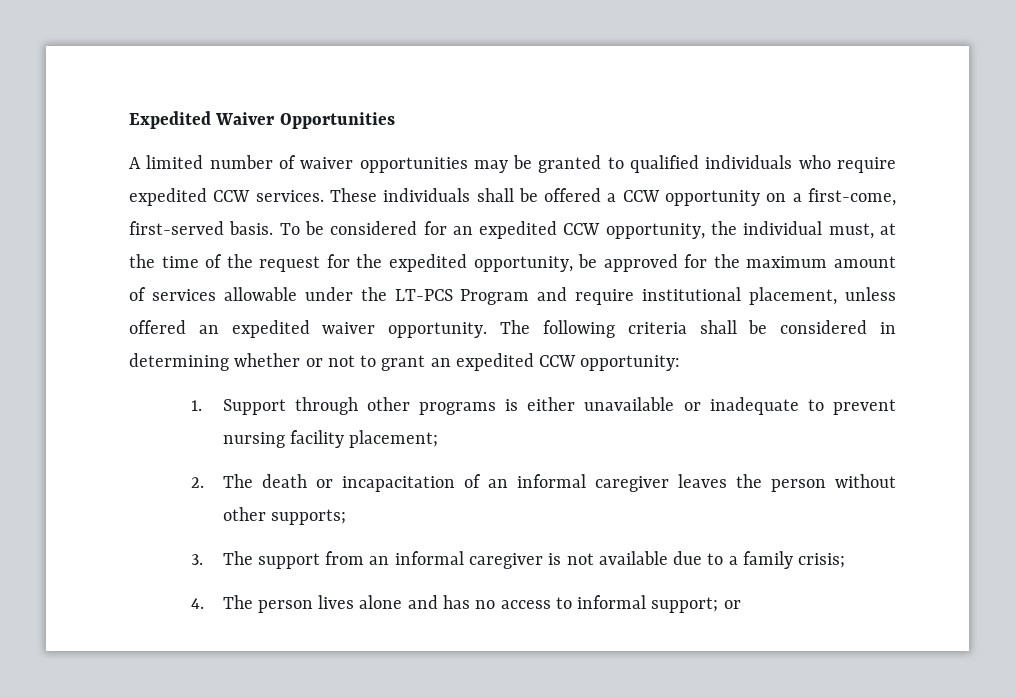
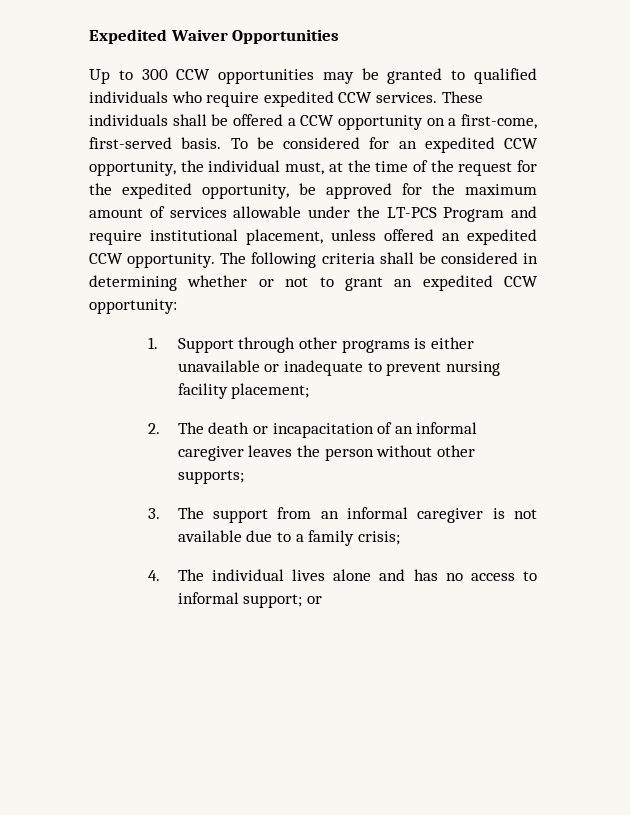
[129,155,354,169] A limited number of waiver -> [89,69,211,84] Up to 300 CCW
[322,322,376,334] waiver -> [89,253,123,264] CCW
[257,600,313,613] person -> [211,569,284,581] individual

